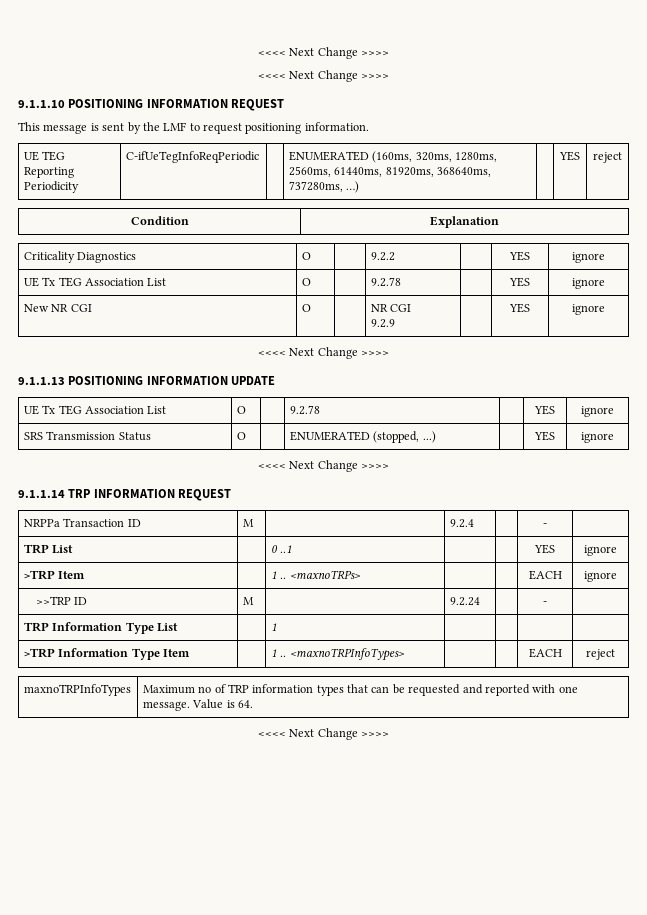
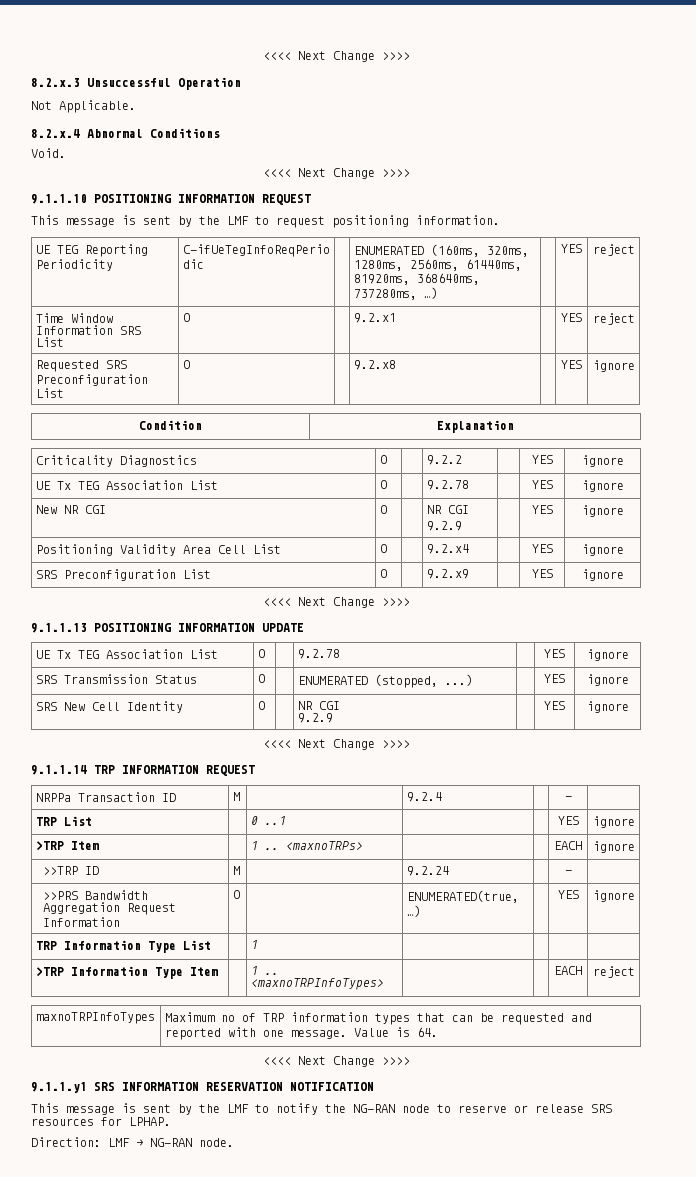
[257,47,390,59] <<<< Next Change >>>> -> [262,51,410,62] [31,77,241,90] [31,100,136,113] [31,128,220,138] [31,148,66,158] <<<< Next Change >>>> // 8.2.x.3 Unsuccessful Operation // Not Applicable. // 8.2.x.4 Abnormal Conditions // Void.
(622, 157) none -> [35,313,113,323] [35,325,141,335] [35,337,64,347] [182,313,190,322] [353,313,396,323] [561,313,582,322] [592,313,635,325] [35,360,127,372] [35,374,148,386] [35,388,64,398] [182,360,190,369] [353,360,396,370] [561,360,582,369] [592,360,635,372] // Time Window Information SRS List | O | | 9.2.x1 | | YES | reject // Requested SRS Preconfiguration List | O | | 9.2.x8 | | YES | ignore
(605, 309) none -> [35,544,281,556] [379,544,387,553] [426,544,469,554] [531,544,553,553] [581,544,624,556] [35,569,211,581] [379,569,387,578] [426,569,469,579] [531,569,553,578] [581,569,624,581] // Positioning Validity Area Cell List | O | | 9.2.x4 | | YES | ignore // SRS Preconfiguration List | O | | 9.2.x9 | | YES | ignore
(614, 437) none -> [35,701,183,713] [257,701,265,710] [297,701,340,710] [297,713,333,723] [544,701,565,710] [586,701,629,713] // SRS New Cell Identity | O | | NR CGI // 9.2.9 | | YES | ignore
(547, 603) none -> [43,890,149,900] [43,902,177,915] [43,917,121,927] [232,890,240,899] [406,890,519,903] [406,905,421,917] [557,890,579,899] [592,890,635,902] // >>PRS Bandwidth Aggregation Request Information | O | | ENUMERATED(true, …) | | YES | ignore
(390, 734) none -> [31,1082,374,1093] [31,1103,612,1115] [31,1117,171,1126] [31,1137,234,1147] // 9.1.1.y1 SRS INFORMATION RESERVATION NOTIFICATION // This message is sent by the LMF to notify the NG-RAN node to reserve or release SRS resources for LPHAP. // Direction: LMF → NG-RAN node.

